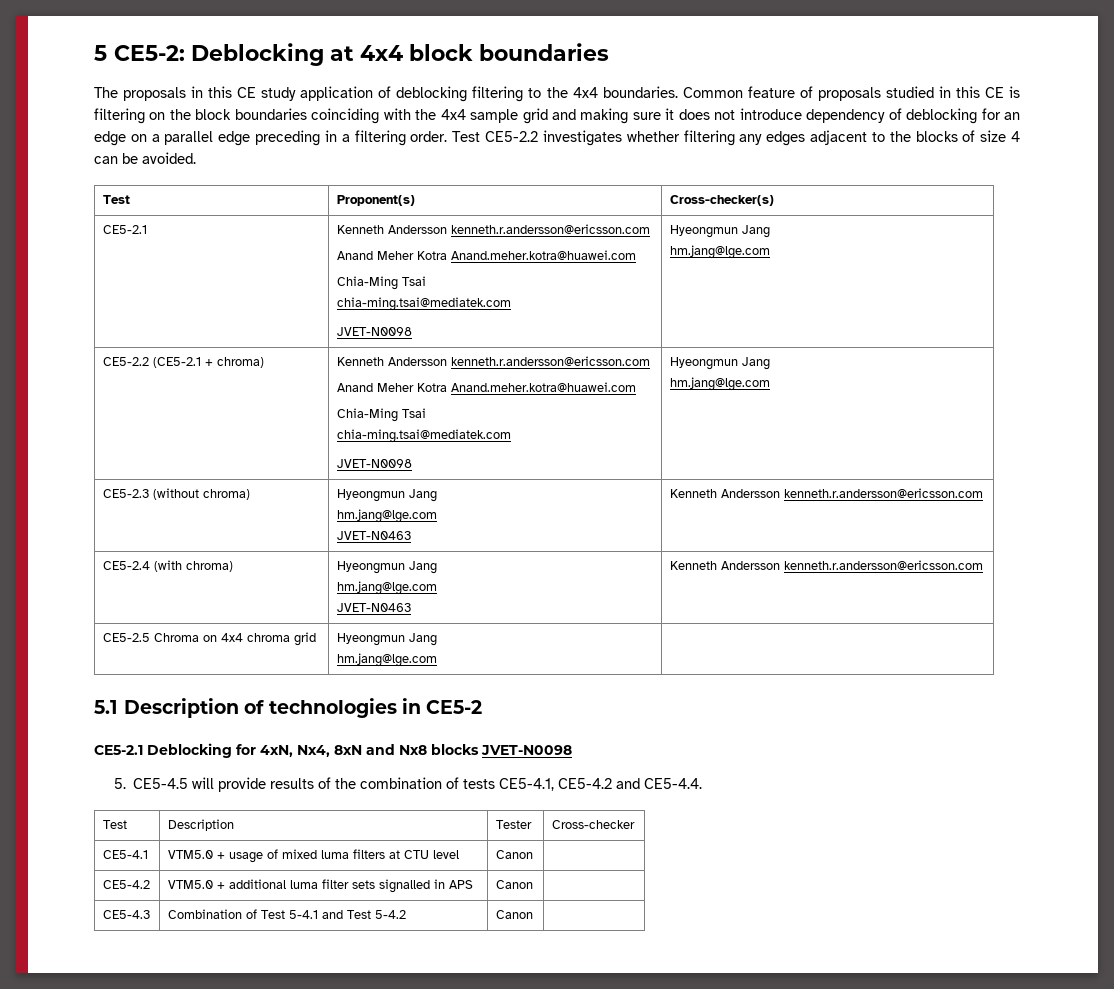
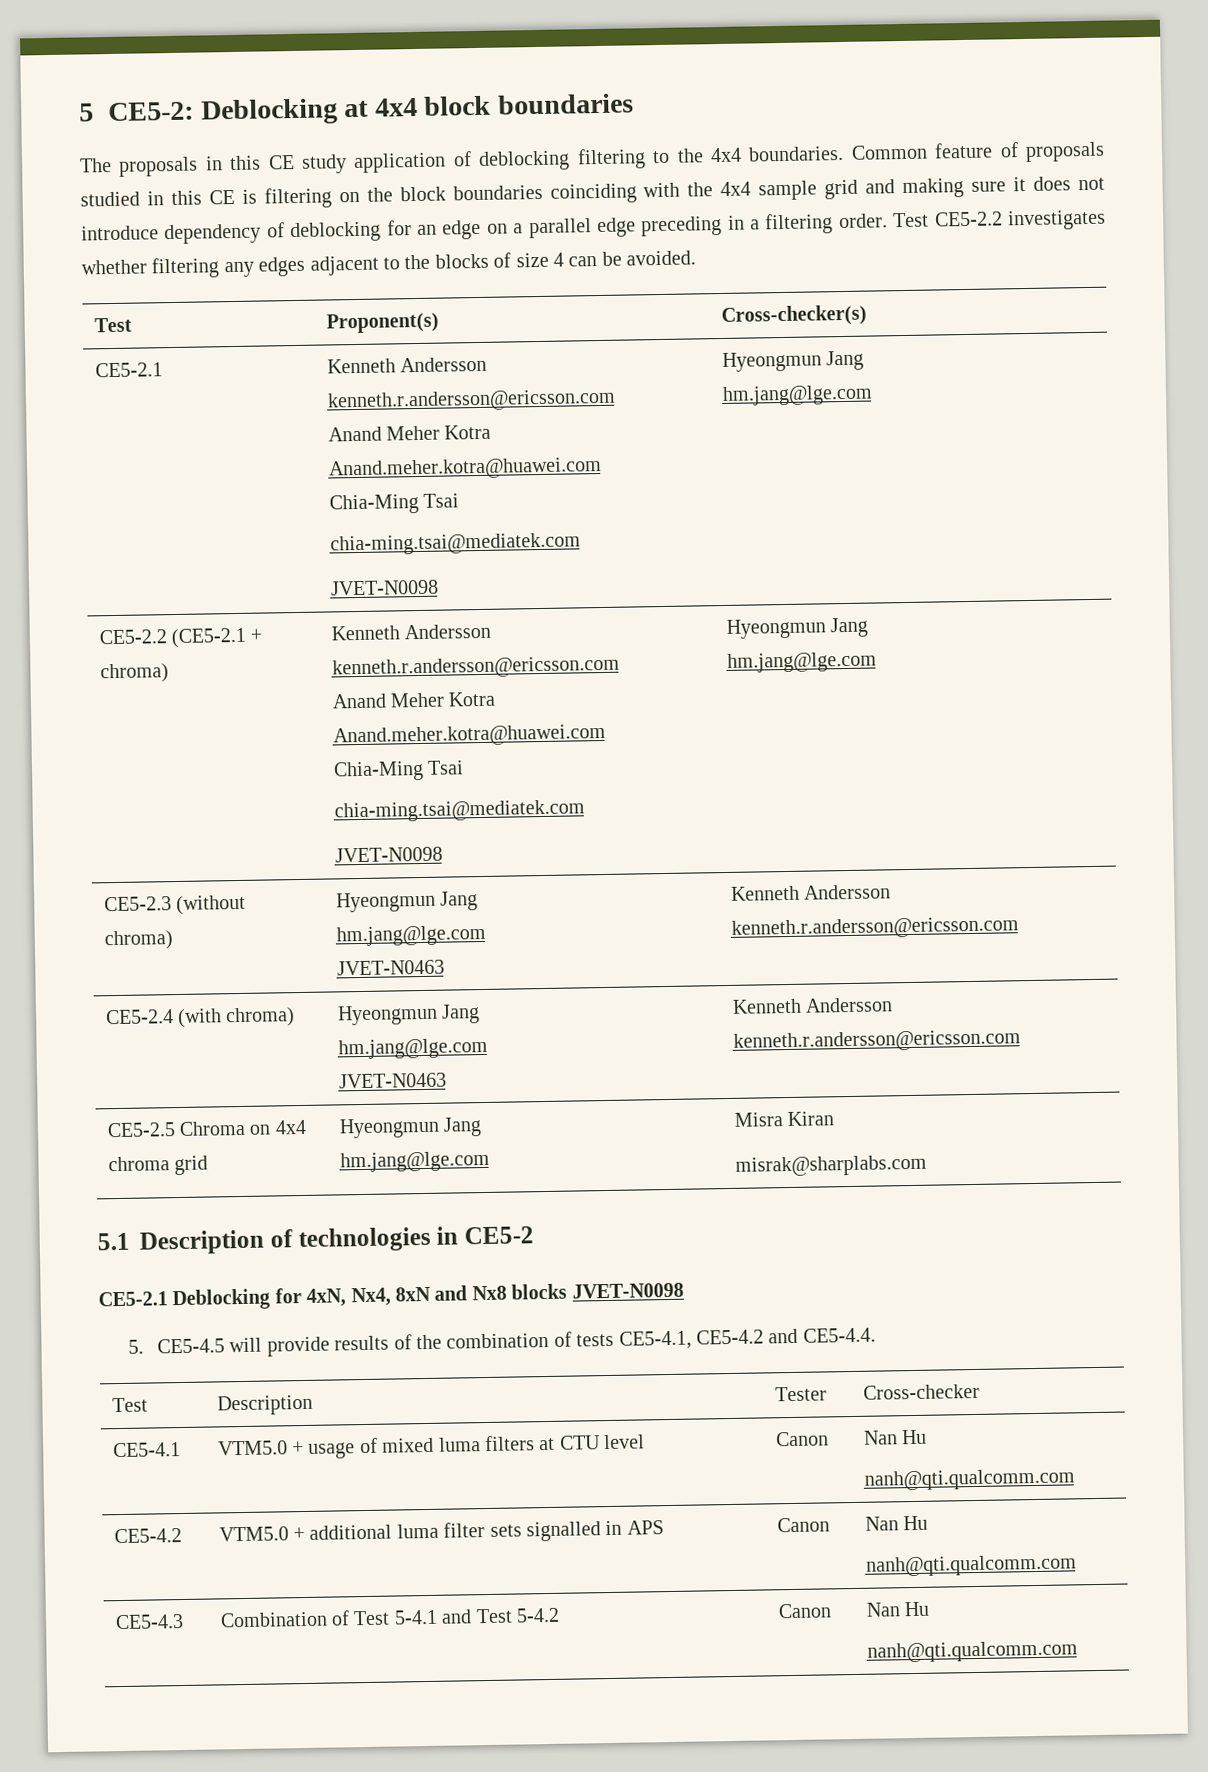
(437, 660) none -> [733,1111,834,1127] [734,1154,927,1177] Misra Kiran // misrak@sharplabs.com
(533, 854) none -> [862,1429,927,1445] [863,1468,1075,1491] Nan Hu // nanh@qti.qualcomm.com
(533, 884) none -> [864,1515,928,1531] [865,1554,1077,1577] Nan Hu // nanh@qti.qualcomm.com
(533, 914) none -> [865,1601,930,1617] [866,1640,1078,1663] Nan Hu // nanh@qti.qualcomm.com

